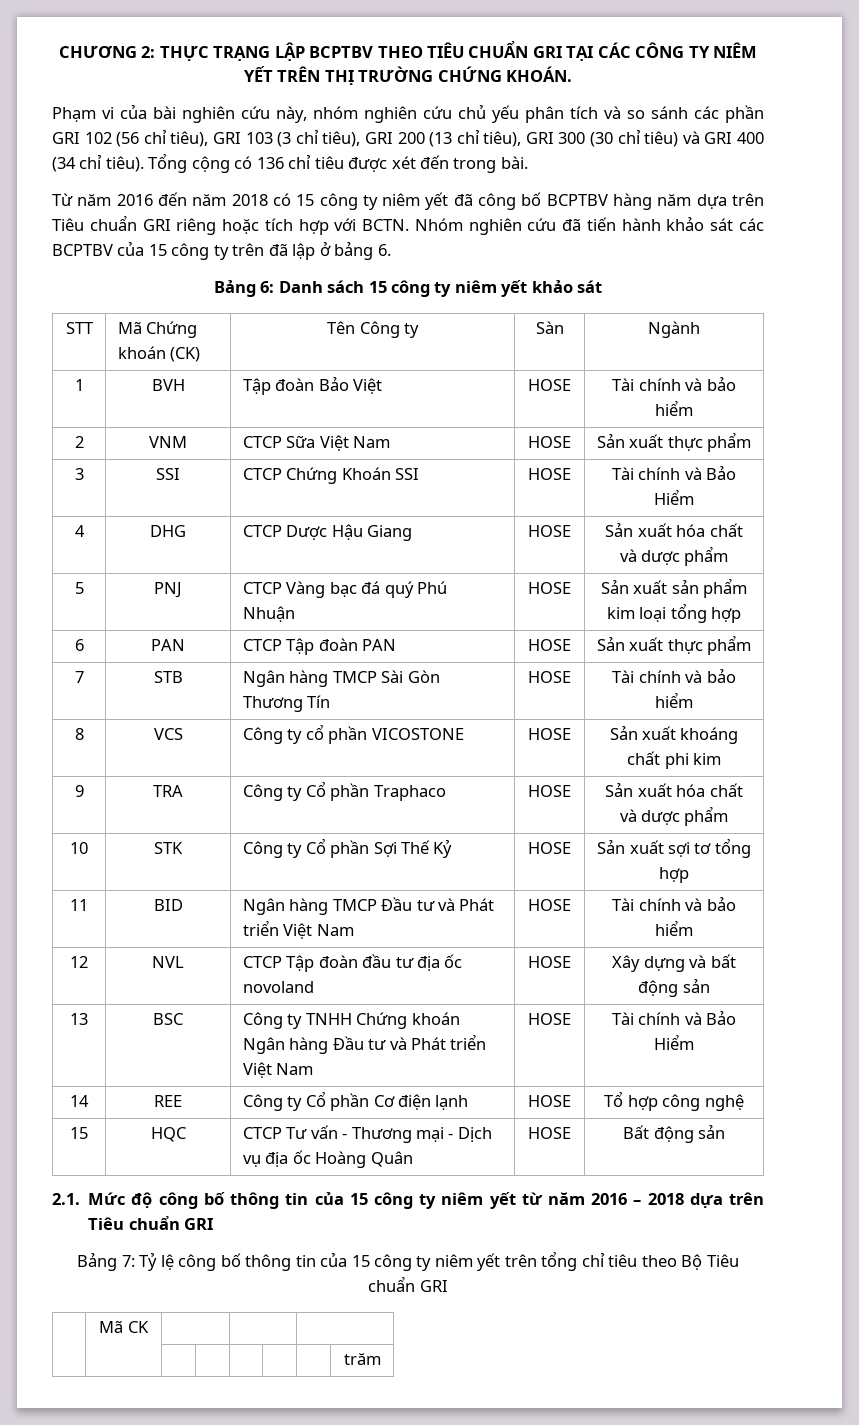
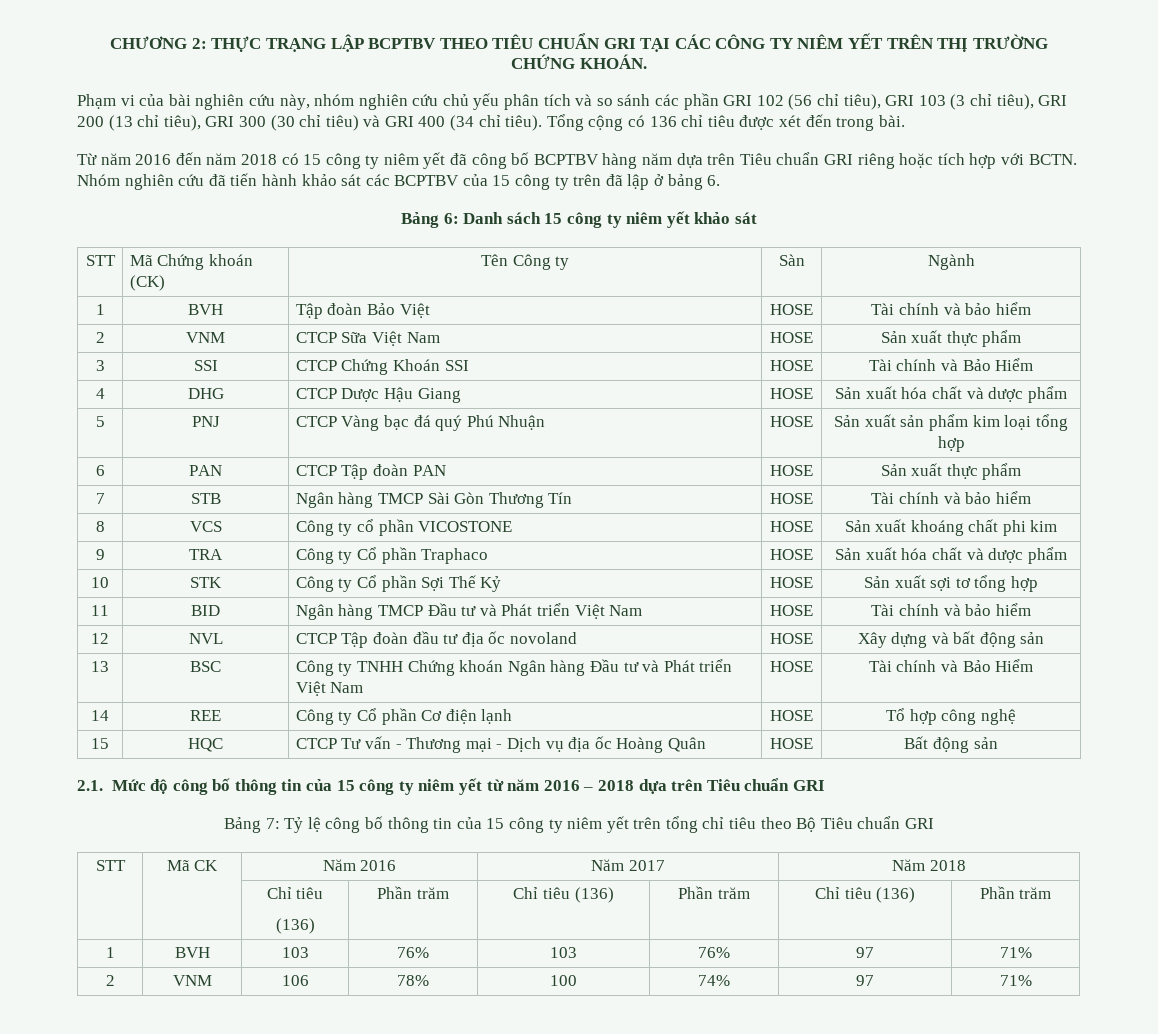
(448, 1286) none -> [95,860,126,871] STT
[343,1353,381,1365] | | // | | | | | | | trăm -> [322,859,397,871] [591,859,665,871] [892,859,966,871] [266,887,324,899] [275,918,315,934] [377,886,449,899] [513,887,614,903] [678,886,750,899] [814,887,916,903] [979,886,1052,899] [105,947,115,958] [174,947,210,958] [281,947,309,958] [397,947,429,958] [550,947,577,958] [698,947,730,958] [856,947,874,958] [999,947,1032,958] [105,975,115,986] [172,975,212,986] [281,975,309,986] [397,975,429,986] [550,975,577,986] [698,975,730,986] [856,975,874,986] [999,975,1032,986] Năm 2016 | Năm 2017 | Năm 2018 // | | Chỉ tiêu // (136) | Phần trăm | Chỉ tiêu (136) | Phần trăm | Chỉ tiêu (136) | Phần trăm // 1 | BVH | 103 | 76% | 103 | 76% | 97 | 71% // 2 | VNM | 106 | 78% | 100 | 74% | 97 | 71%

